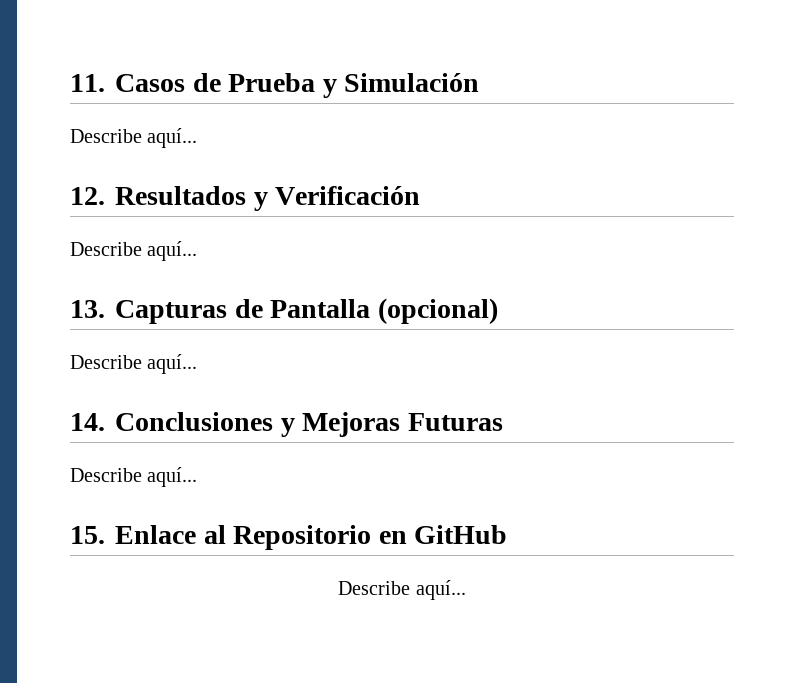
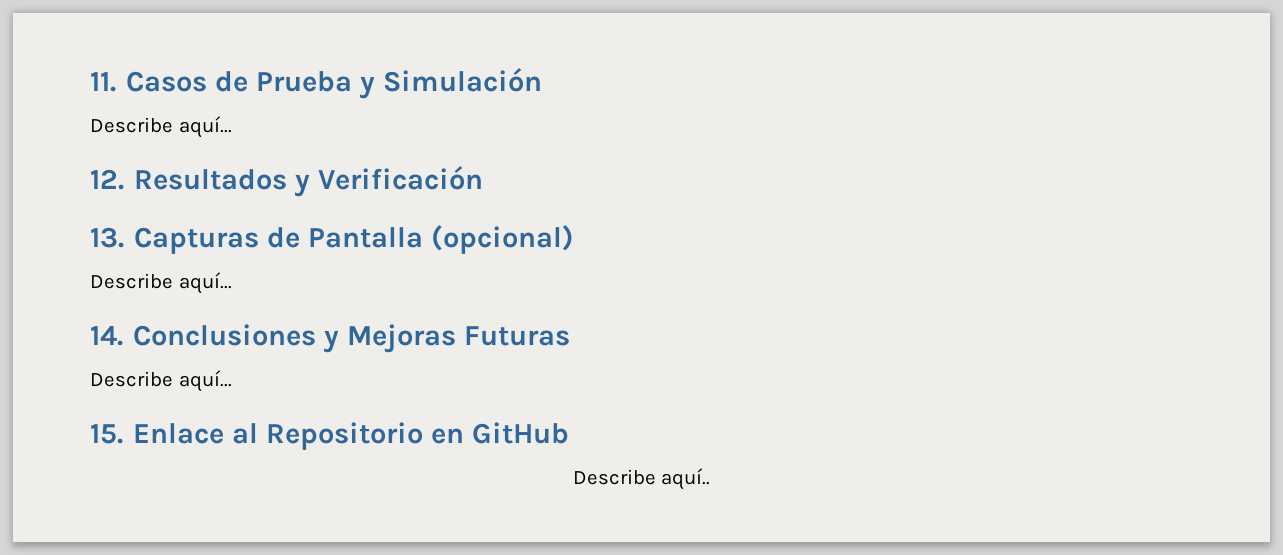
[70,241,198,261] // Describe aquí... -> (483, 178) none
[415,580,466,600] aquí... -> [661,468,711,490] aquí..

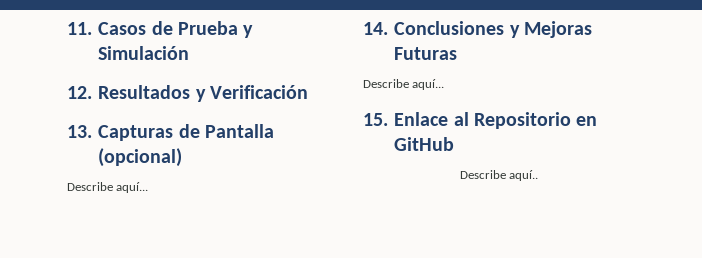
[90,116,232,138] // Describe aquí... -> (190, 53) none

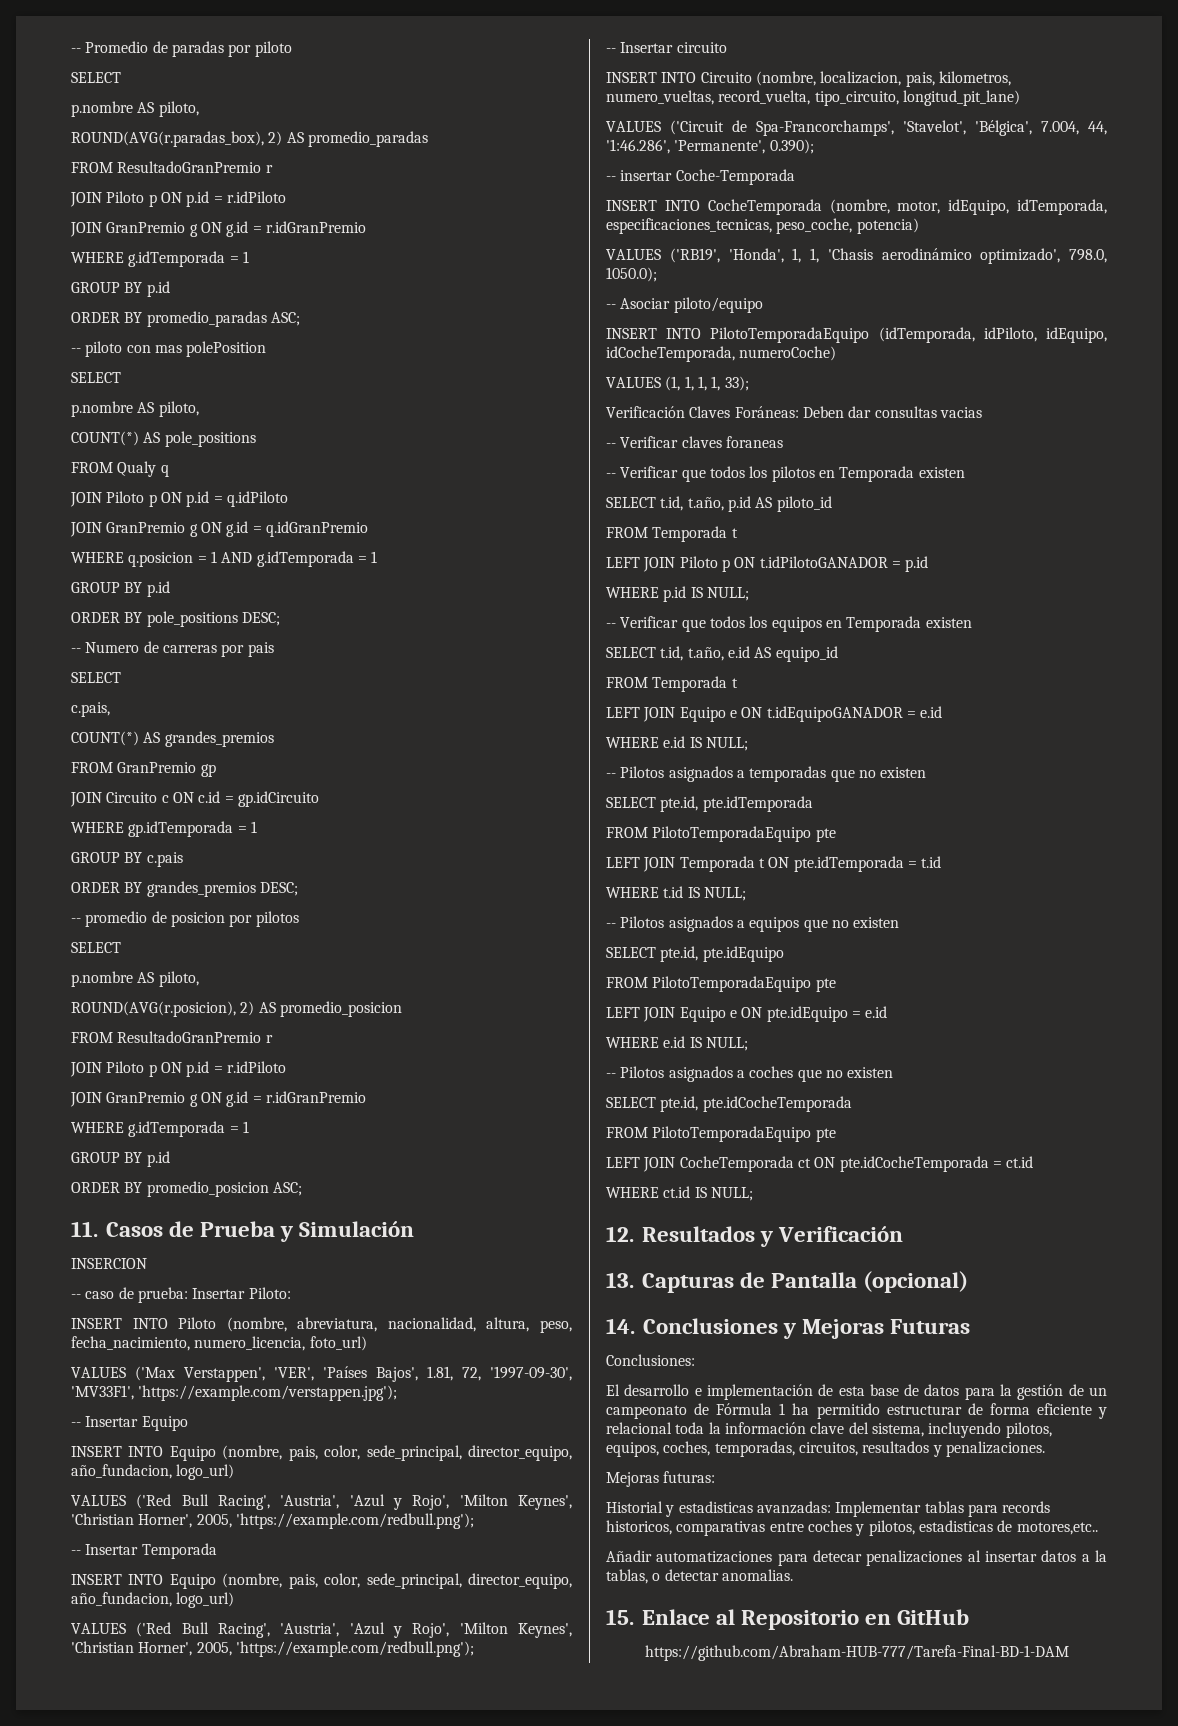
(67, 28) none -> [71,41,292,57] [71,72,121,83] [71,101,199,117] [71,131,428,147] [71,161,273,173] [70,191,286,207] [70,221,366,237] [71,251,249,267] [71,281,170,297] [71,311,300,327] [71,341,267,357] [71,372,121,383] [71,401,199,417] [71,431,256,447] [71,461,169,477] [70,491,288,507] [70,521,368,537] [71,551,378,567] [71,581,170,597] [71,611,280,627] [71,641,274,657] [71,672,121,683] [71,702,110,717] [71,731,274,747] [71,762,216,777] [70,791,319,807] [71,821,257,837] [71,852,183,867] [71,881,298,897] [71,911,299,927] [71,942,121,953] [71,971,199,987] [71,1001,402,1017] [71,1031,273,1043] [70,1061,286,1077] [70,1091,366,1107] [71,1121,249,1137] [71,1151,170,1167] [71,1181,302,1197] -- Promedio de paradas por piloto // SELECT // p.nombre AS piloto, // ROUND(AVG(r.paradas_box), 2) AS promedio_paradas // FROM ResultadoGranPremio r // JOIN Piloto p ON p.id = r.idPiloto // JOIN GranPremio g ON g.id = r.idGranPremio // WHERE g.idTemporada = 1 // GROUP BY p.id // ORDER BY promedio_paradas ASC; // -- piloto con mas polePosition // SELECT // p.nombre AS piloto, // COUNT(*) AS pole_positions // FROM Qualy q // JOIN Piloto p ON p.id = q.idPiloto // JOIN GranPremio g ON g.id = q.idGranPremio // WHERE q.posicion = 1 AND g.idTemporada = 1 // GROUP BY p.id // ORDER BY pole_positions DESC; // -- Numero de carreras por pais // SELECT // c.pais, // COUNT(*) AS grandes_premios // FROM GranPremio gp // JOIN Circuito c ON c.id = gp.idCircuito // WHERE gp.idTemporada = 1 // GROUP BY c.pais // ORDER BY grandes_premios DESC; // -- promedio de posicion por pilotos // SELECT // p.nombre AS piloto, // ROUND(AVG(r.posicion), 2) AS promedio_posicion // FROM ResultadoGranPremio r // JOIN Piloto p ON p.id = r.idPiloto // JOIN GranPremio g ON g.id = r.idGranPremio // WHERE g.idTemporada = 1 // GROUP BY p.id // ORDER BY promedio_posicion ASC; //
(190, 53) none -> [71,1258,147,1269] [71,1287,291,1303] [71,1317,572,1333] [71,1336,367,1351] [71,1366,572,1382] [71,1385,398,1401] [71,1416,188,1431] [71,1445,572,1461] [71,1464,235,1480] [71,1494,572,1510] [71,1513,474,1529] [71,1543,217,1559] [71,1573,572,1589] [71,1592,235,1608] [71,1622,572,1638] [71,1641,474,1657] [606,42,727,53] [606,71,1011,87] [606,90,1020,106] [606,120,1107,136] [606,139,814,154] [606,169,795,185] [606,199,1107,215] [606,218,919,234] [606,248,1107,264] [606,267,657,282] [606,297,763,313] [606,327,1107,343] [606,346,837,362] [606,376,749,391] [606,406,982,418] [606,436,783,448] [606,466,965,482] [606,496,832,512] [606,526,738,542] [606,556,929,572] [606,586,749,602] [606,616,972,632] [606,646,838,662] [606,676,738,692] [606,706,943,722] [606,736,748,751] [606,766,927,782] [606,796,813,812] [606,826,836,842] [606,856,942,872] [606,886,746,901] [606,916,900,932] [606,946,784,962] [606,976,836,992] [606,1006,888,1022] [606,1036,748,1051] [606,1066,894,1082] [606,1096,852,1112] [606,1126,836,1142] [606,1156,1034,1172] [606,1186,753,1201] // INSERCION // -- caso de prueba: Insertar Piloto: // INSERT INTO Piloto (nombre, abreviatura, nacionalidad, altura, peso, fecha_nacimiento, numero_licencia, foto_url) // VALUES ('Max Verstappen', 'VER', 'Países Bajos', 1.81, 72, '1997-09-30', 'MV33F1', 'https://example.com/verstappen.jpg'); // -- Insertar Equipo // INSERT INTO Equipo (nombre, pais, color, sede_principal, director_equipo, año_fundacion, logo_url) // VALUES ('Red Bull Racing', 'Austria', 'Azul y Rojo', 'Milton Keynes', 'Christian Horner', 2005, 'https://example.com/redbull.png'); // -- Insertar Temporada // INSERT INTO Equipo (nombre, pais, color, sede_principal, director_equipo, año_fundacion, logo_url) // VALUES ('Red Bull Racing', 'Austria', 'Azul y Rojo', 'Milton Keynes', 'Christian Horner', 2005, 'https://example.com/redbull.png'); // -- Insertar circuito // INSERT INTO Circuito (nombre, localizacion, pais, kilometros, numero_vueltas, record_vuelta, tipo_circuito, longitud_pit_lane) // VALUES ('Circuit de Spa-Francorchamps', 'Stavelot', 'Bélgica', 7.004, 44, '1:46.286', 'Permanente', 0.390); // -- insertar Coche-Temporada // INSERT INTO CocheTemporada (nombre, motor, idEquipo, idTemporada, especificaciones_tecnicas, peso_coche, potencia) // VALUES ('RB19', 'Honda', 1, 1, 'Chasis aerodinámico optimizado', 798.0, 1050.0); // -- Asociar piloto/equipo // INSERT INTO PilotoTemporadaEquipo (idTemporada, idPiloto, idEquipo, idCocheTemporada, numeroCoche) // VALUES (1, 1, 1, 1, 33); // Verificación Claves Foráneas: Deben dar consultas vacias // -- Verificar claves foraneas // -- Verificar que todos los pilotos en Temporada existen // SELECT t.id, t.año, p.id AS piloto_id // FROM Temporada t // LEFT JOIN Piloto p ON t.idPilotoGANADOR = p.id // WHERE p.id IS NULL; // -- Verificar que todos los equipos en Temporada existen // SELECT t.id, t.año, e.id AS equipo_id // FROM Temporada t // LEFT JOIN Equipo e ON t.idEquipoGANADOR = e.id // WHERE e.id IS NULL; // -- Pilotos asignados a temporadas que no existen // SELECT pte.id, pte.idTemporada // FROM PilotoTemporadaEquipo pte // LEFT JOIN Temporada t ON pte.idTemporada = t.id // WHERE t.id IS NULL; // -- Pilotos asignados a equipos que no existen // SELECT pte.id, pte.idEquipo // FROM PilotoTemporadaEquipo pte // LEFT JOIN Equipo e ON pte.idEquipo = e.id // WHERE e.id IS NULL; // -- Pilotos asignados a coches que no existen // SELECT pte.id, pte.idCocheTemporada // FROM PilotoTemporadaEquipo pte // LEFT JOIN CocheTemporada ct ON pte.idCocheTemporada = ct.id // WHERE ct.id IS NULL;
[67,182,149,193] // Describe aquí... -> (969, 1282) none
[363,79,445,90] Describe aquí... -> [606,1354,695,1366] [606,1384,1107,1400] [606,1403,1107,1419] [606,1422,1052,1438] [606,1441,1045,1457] [606,1471,716,1487] [606,1501,1051,1517] [606,1520,1098,1536] [606,1550,1107,1566] [606,1569,793,1584] Conclusiones: // El desarrollo e implementación de esta base de datos para la gestión de un campeonato de Fórmula 1 ha permitido estructurar de forma eficiente y relacional toda la información clave del sistema, incluyendo pilotos, equipos, coches, temporadas, circuitos, resultados y penalizaciones. // Mejoras futuras: // Historial y estadisticas avanzadas: Implementar tablas para records historicos, comparativas entre coches y pilotos, estadisticas de motores,etc.. // Añadir automatizaciones para detecar penalizaciones al insertar datos a la tablas, o detectar anomalias.
[459,170,539,181] Describe aquí.. -> [644,1645,1069,1661] https://github.com/Abraham-HUB-777/Tarefa-Final-BD-1-DAM

